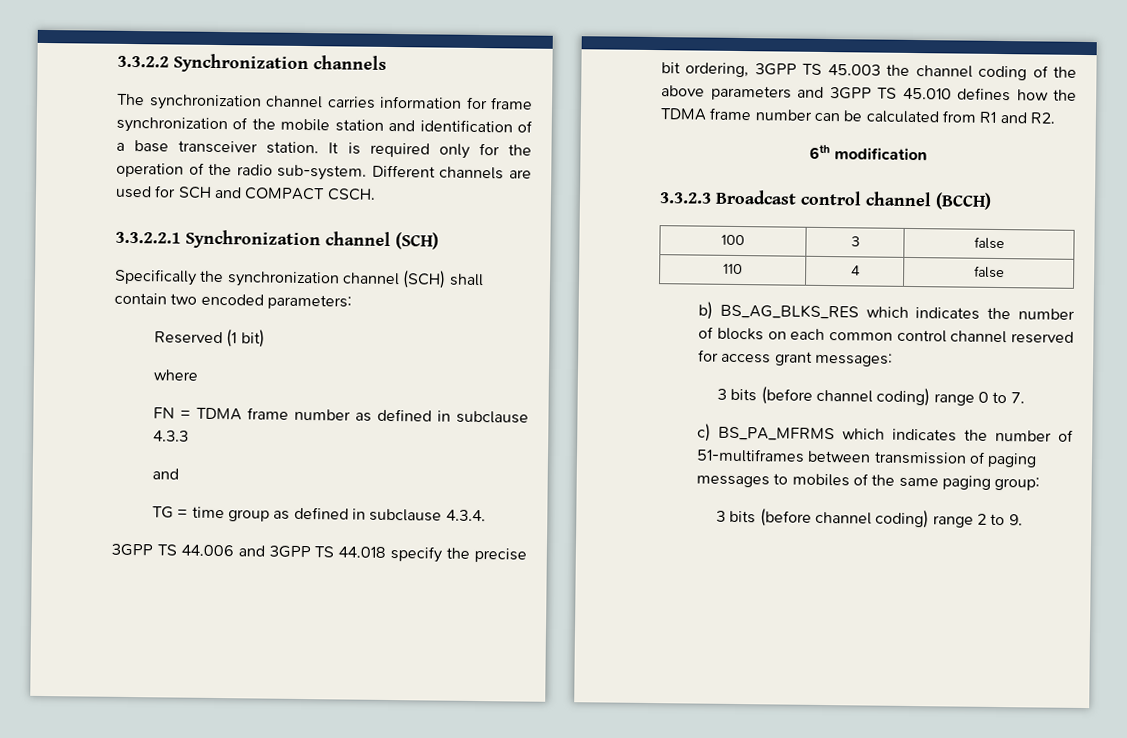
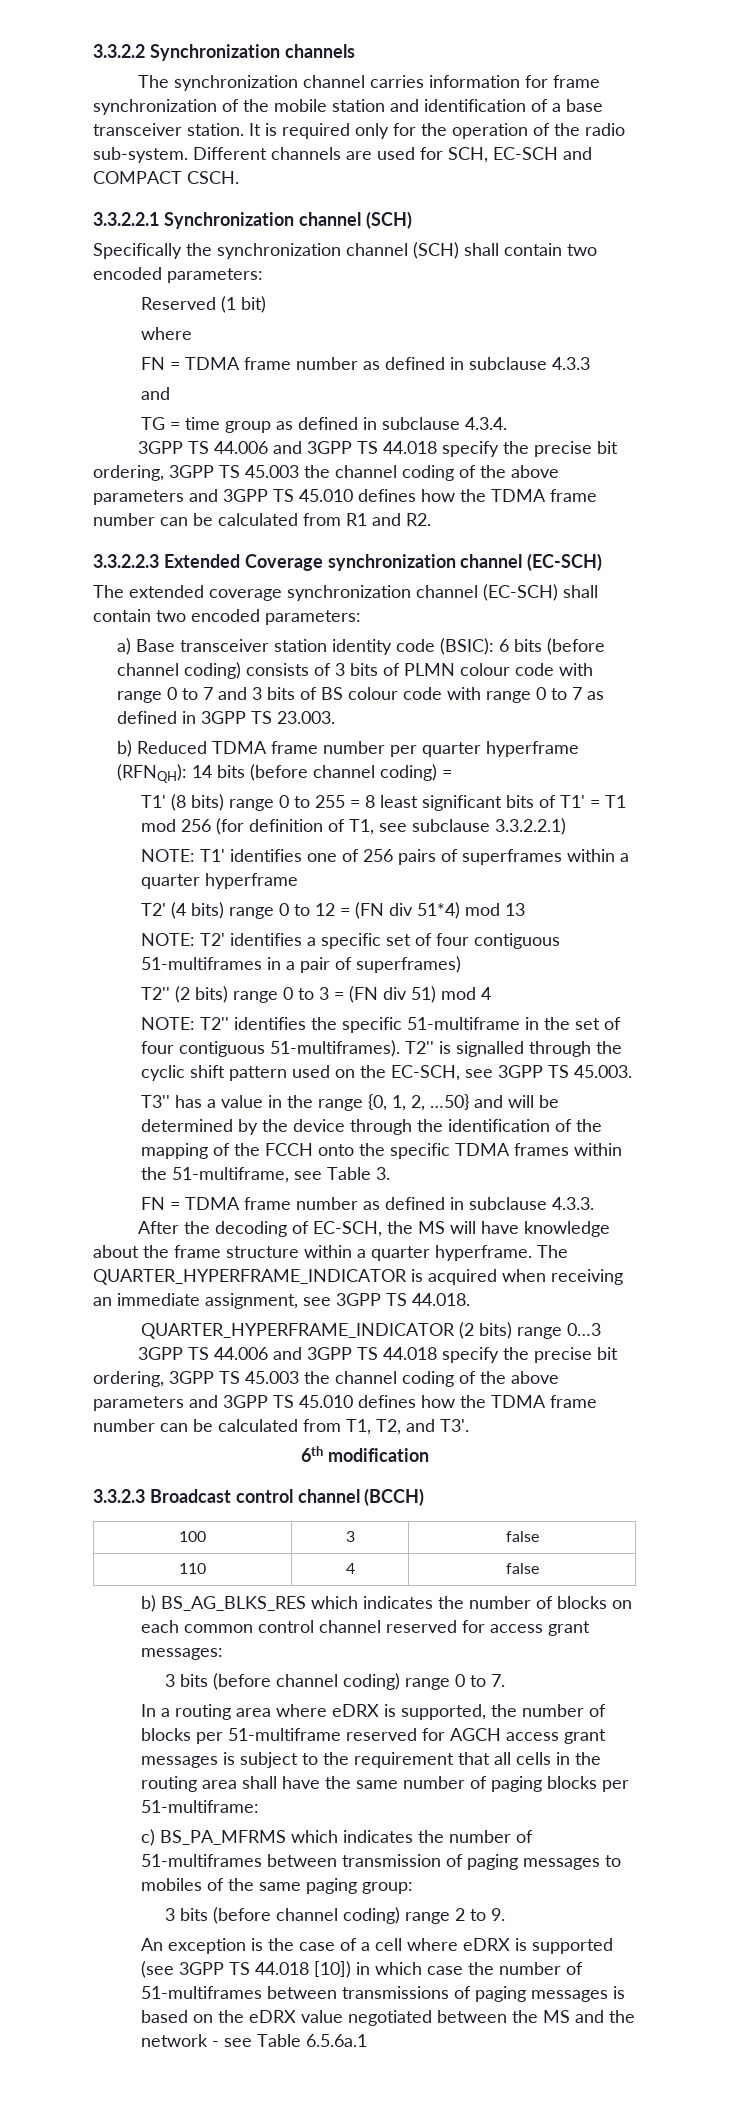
[177,186,212,199] SCH -> [448,147,558,163] SCH, EC-SCH
(1055, 118) none -> [93,553,603,571] [93,584,598,601] [93,609,361,625] [116,638,605,655] [116,662,593,679] [116,687,604,703] [116,711,335,724] [116,740,579,757] [116,764,452,783] [140,794,626,811] [140,818,566,835] [140,849,629,865] [140,873,298,889] [140,902,525,919] [140,933,560,949] [140,956,461,973] [140,986,491,1003] [140,1017,621,1033] [140,1040,622,1057] [140,1065,632,1081] [140,1094,559,1111] [140,1119,602,1135] [140,1143,622,1159] [140,1167,390,1183] [140,1197,594,1210] [138,1221,611,1237] [93,1245,568,1261] [93,1269,623,1285] [93,1293,470,1309] [140,1322,601,1339] [138,1347,619,1363] [93,1371,559,1387] [93,1395,597,1411] [93,1419,469,1435] // 3.3.2.2.3 Extended Coverage synchronization channel (EC-SCH) // The extended coverage synchronization channel (EC-SCH) shall contain two encoded parameters: // a) Base transceiver station identity code (BSIC): 6 bits (before channel coding) consists of 3 bits of PLMN colour code with range 0 to 7 and 3 bits of BS colour code with range 0 to 7 as defined in 3GPP TS 23.003. // b) Reduced TDMA frame number per quarter hyperframe (RFNQH): 14 bits (before channel coding) = // T1' (8 bits) range 0 to 255 = 8 least significant bits of T1' = T1 mod 256 (for definition of T1, see subclause 3.3.2.2.1) // NOTE: T1' identifies one of 256 pairs of superframes within a quarter hyperframe // T2' (4 bits) range 0 to 12 = (FN div 51*4) mod 13 // NOTE: T2' identifies a specific set of four contiguous 51-multiframes in a pair of superframes) // T2'' (2 bits) range 0 to 3 = (FN div 51) mod 4 // NOTE: T2'' identifies the specific 51-multiframe in the set of four contiguous 51-multiframes). T2'' is signalled through the cyclic shift pattern used on the EC-SCH, see 3GPP TS 45.003. // T3'' has a value in the range {0, 1, 2, …50} and will be determined by the device through the identification of the mapping of the FCCH onto the specific TDMA frames within the 51-multiframe, see Table 3. // FN = TDMA frame number as defined in subclause 4.3.3. // After the decoding of EC-SCH, the MS will have knowledge about the frame structure within a quarter hyperframe. The QUARTER_HYPERFRAME_INDICATOR is acquired when receiving an immediate assignment, see 3GPP TS 44.018. // QUARTER_HYPERFRAME_INDICATOR (2 bits) range 0…3 // 3GPP TS 44.006 and 3GPP TS 44.018 specify the precise bit ordering, 3GPP TS 45.003 the channel coding of the above parameters and 3GPP TS 45.010 defines how the TDMA frame number can be calculated from T1, T2, and T3'.
(1025, 398) none -> [140,1704,606,1720] [140,1728,606,1744] [140,1752,601,1768] [140,1776,629,1792] [140,1800,259,1813] // In a routing area where eDRX is supported, the number of blocks per 51-multiframe reserved for AGCH access grant messages is subject to the requirement that all cells in the routing area shall have the same number of paging blocks per 51-multiframe:
(1023, 520) none -> [140,1938,613,1954] [140,1961,583,1978] [140,1986,625,2002] [140,2010,635,2026] [140,2034,367,2047] // An exception is the case of a cell where eDRX is supported (see 3GPP TS 44.018 [10]) in which case the number of 51-multiframes between transmissions of paging messages is based on the eDRX value negotiated between the MS and the network - see Table 6.5.6a.1

